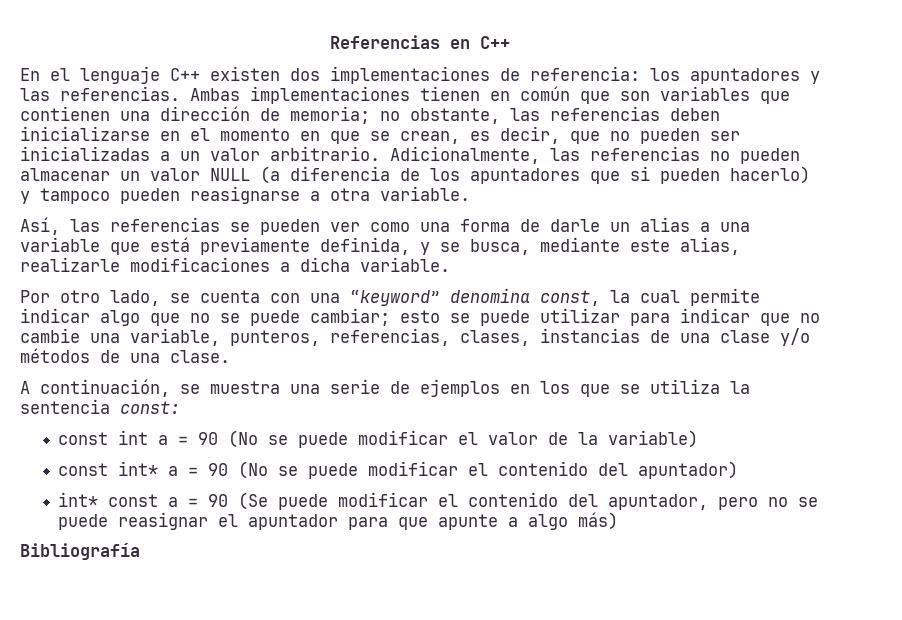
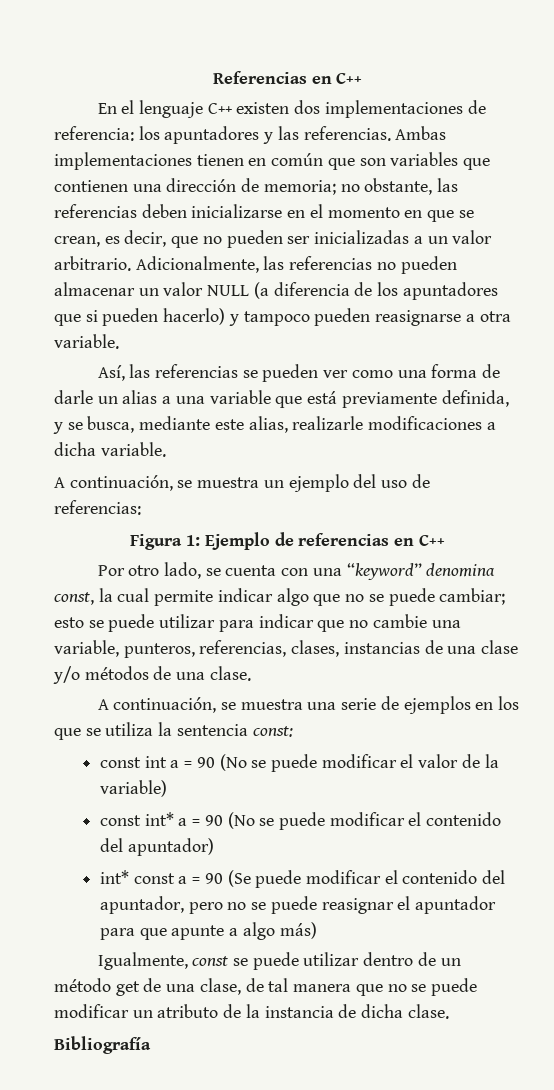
(450, 264) none -> [54,474,430,492] [54,500,141,515] [130,532,445,550] // A continuación, se muestra un ejemplo del uso de referencias: // Figura 1: Ejemplo de referencias en C++
(619, 521) none -> [97,952,461,970] [54,978,477,996] [54,1004,449,1019] // Igualmente, const se puede utilizar dentro de un método get de una clase, de tal manera que no se puede modificar un atributo de la instancia de dicha clase.

